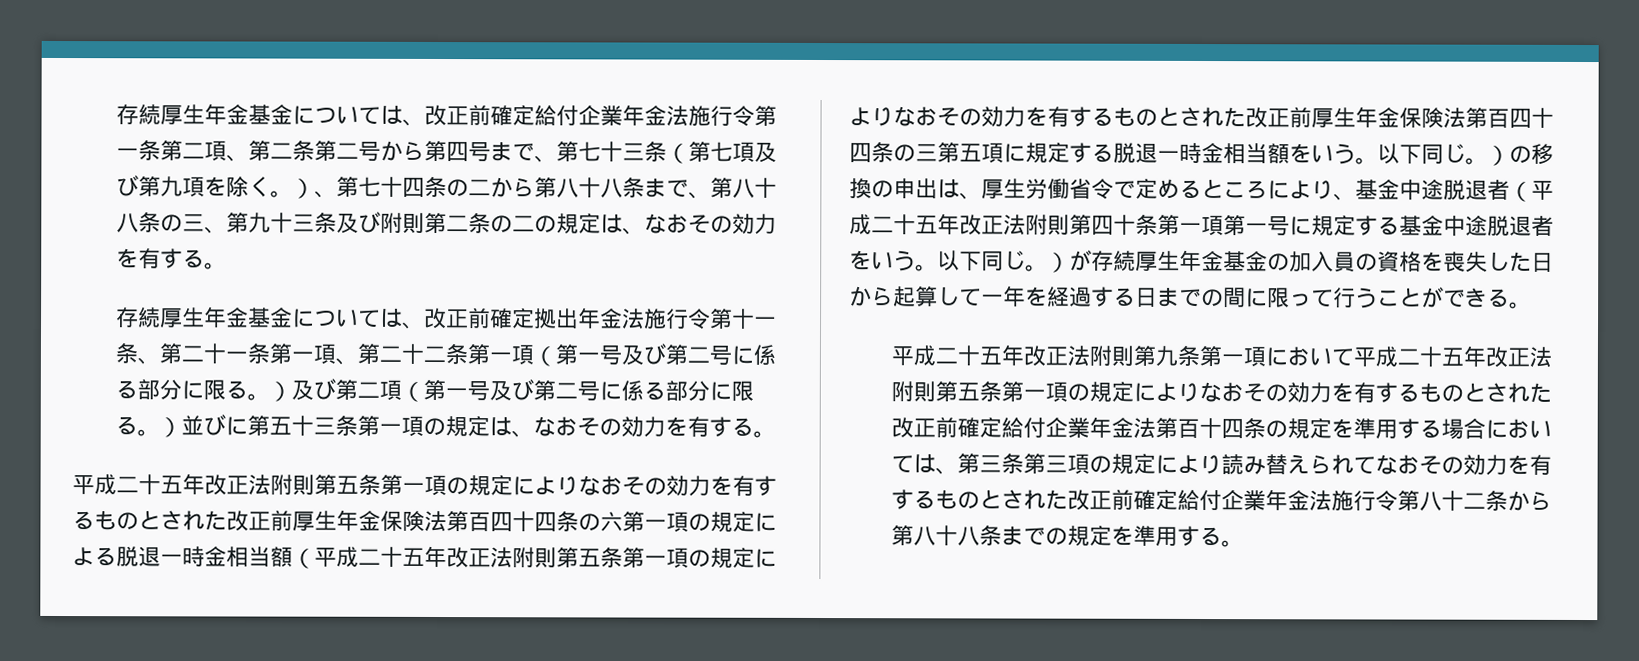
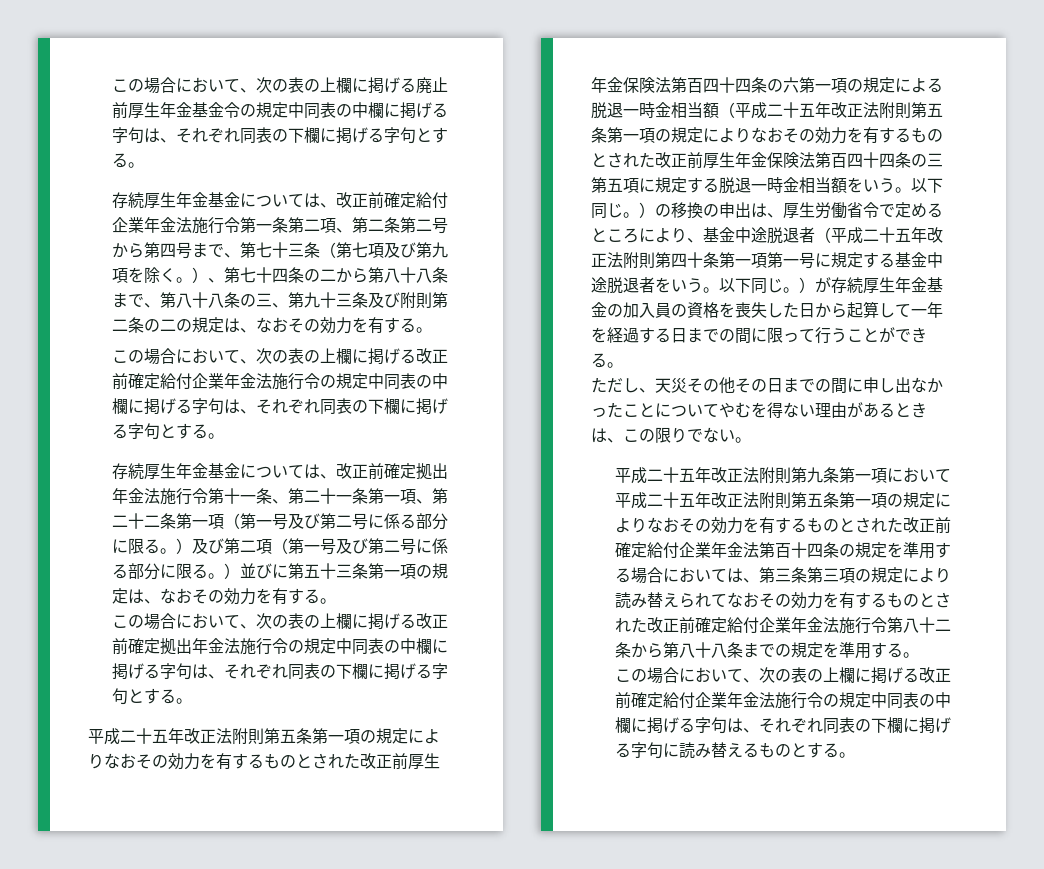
(115, 114) none -> [111,77,448,94] [111,102,448,119] [111,127,448,144] [111,153,144,168] この場合において、次の表の上欄に掲げる廃止前厚生年金基金令の規定中同表の中欄に掲げる字句は、それぞれ同表の下欄に掲げる字句とする。 //
(227, 266) none -> [111,348,448,365] [111,373,448,390] [111,398,448,415] [111,423,224,440] // この場合において、次の表の上欄に掲げる改正前確定給付企業年金法施行令の規定中同表の中欄に掲げる字句は、それぞれ同表の下欄に掲げる字句とする。
(776, 434) none -> [111,613,448,630] [111,638,448,655] [111,663,448,680] [111,688,192,705] // この場合において、次の表の上欄に掲げる改正前確定拠出年金法施行令の規定中同表の中欄に掲げる字句は、それぞれ同表の下欄に掲げる字句とする。
(1532, 305) none -> [591,377,943,394] [591,402,927,418] [591,427,751,443] // ただし、天災その他その日までの間に申し出なかったことについてやむを得ない理由があるときは、この限りでない。
(1244, 544) none -> [614,667,951,684] [614,692,951,709] [614,717,951,734] [614,742,855,759] // この場合において、次の表の上欄に掲げる改正前確定給付企業年金法施行令の規定中同表の中欄に掲げる字句は、それぞれ同表の下欄に掲げる字句に読み替えるものとする。

